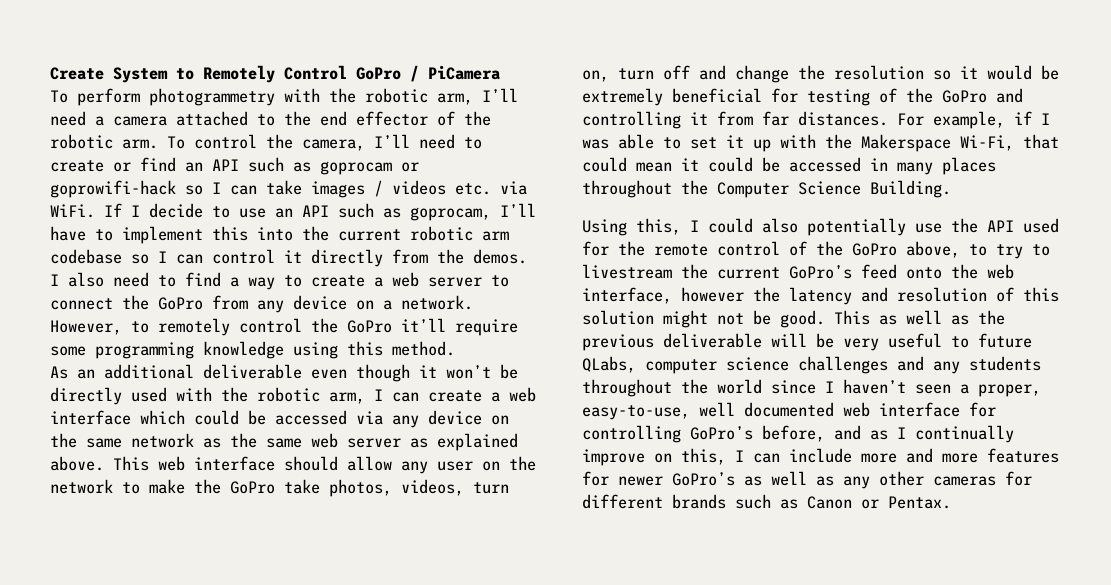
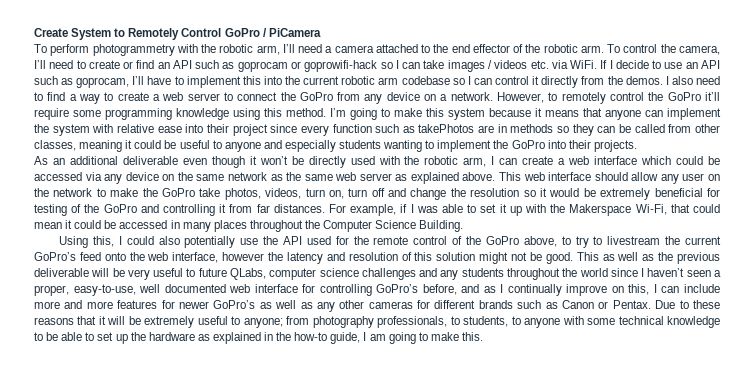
(455, 348) none -> [330,108,721,120] [34,124,721,136] [34,140,637,152] I’m going to make this system because it means that anyone can implement the system with relative ease into their project since every function such as takePhotos are in methods so they can be called from other classes, meaning it could be useful to anyone and especially students wanting to implement the GoPro into their projects.
(951, 502) none -> [655,300,720,309] [34,316,721,328] [34,332,483,344] Due to these reasons that it will be extremely useful to anyone; from photography professionals, to students, to anyone with some technical knowledge to be able to set up the hardware as explained in the how-to guide, I am going to make this.

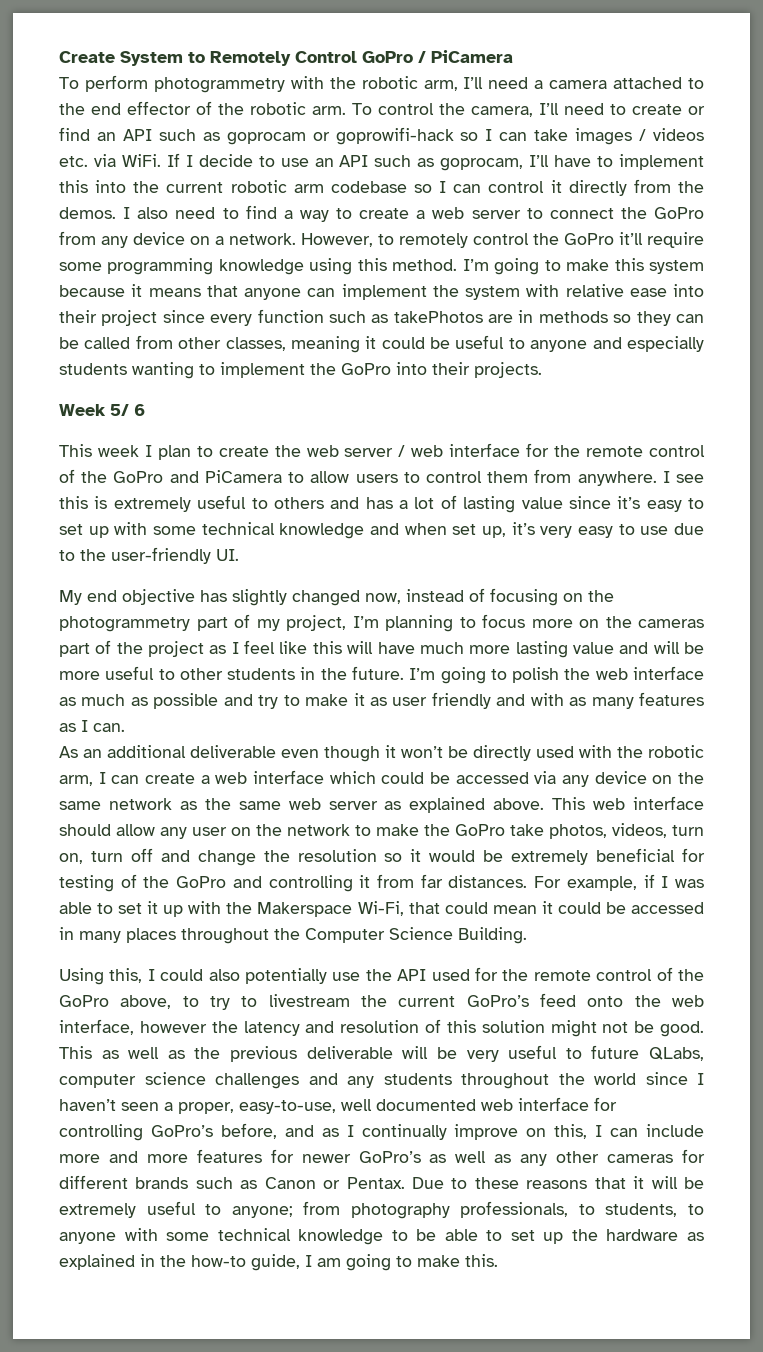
(637, 146) none -> [59,404,145,416] [59,443,705,460] [59,469,704,486] [59,495,704,513] [59,522,704,539] [59,547,239,564] [59,588,614,606] [59,614,704,632] [59,640,705,658] [59,666,704,684] [59,692,704,709] [59,720,125,732] // Week 5/ 6 // This week I plan to create the web server / web interface for the remote control of the GoPro and PiCamera to allow users to control them from anywhere. I see this is extremely useful to others and has a lot of lasting value since it’s easy to set up with some technical knowledge and when set up, it’s very easy to use due to the user-friendly UI. // My end objective has slightly changed now, instead of focusing on the photogrammetry part of my project, I’m planning to focus more on the cameras part of the project as I feel like this will have much more lasting value and will be more useful to other students in the future. I’m going to polish the web interface as much as possible and try to make it as user friendly and with as many features as I can.

